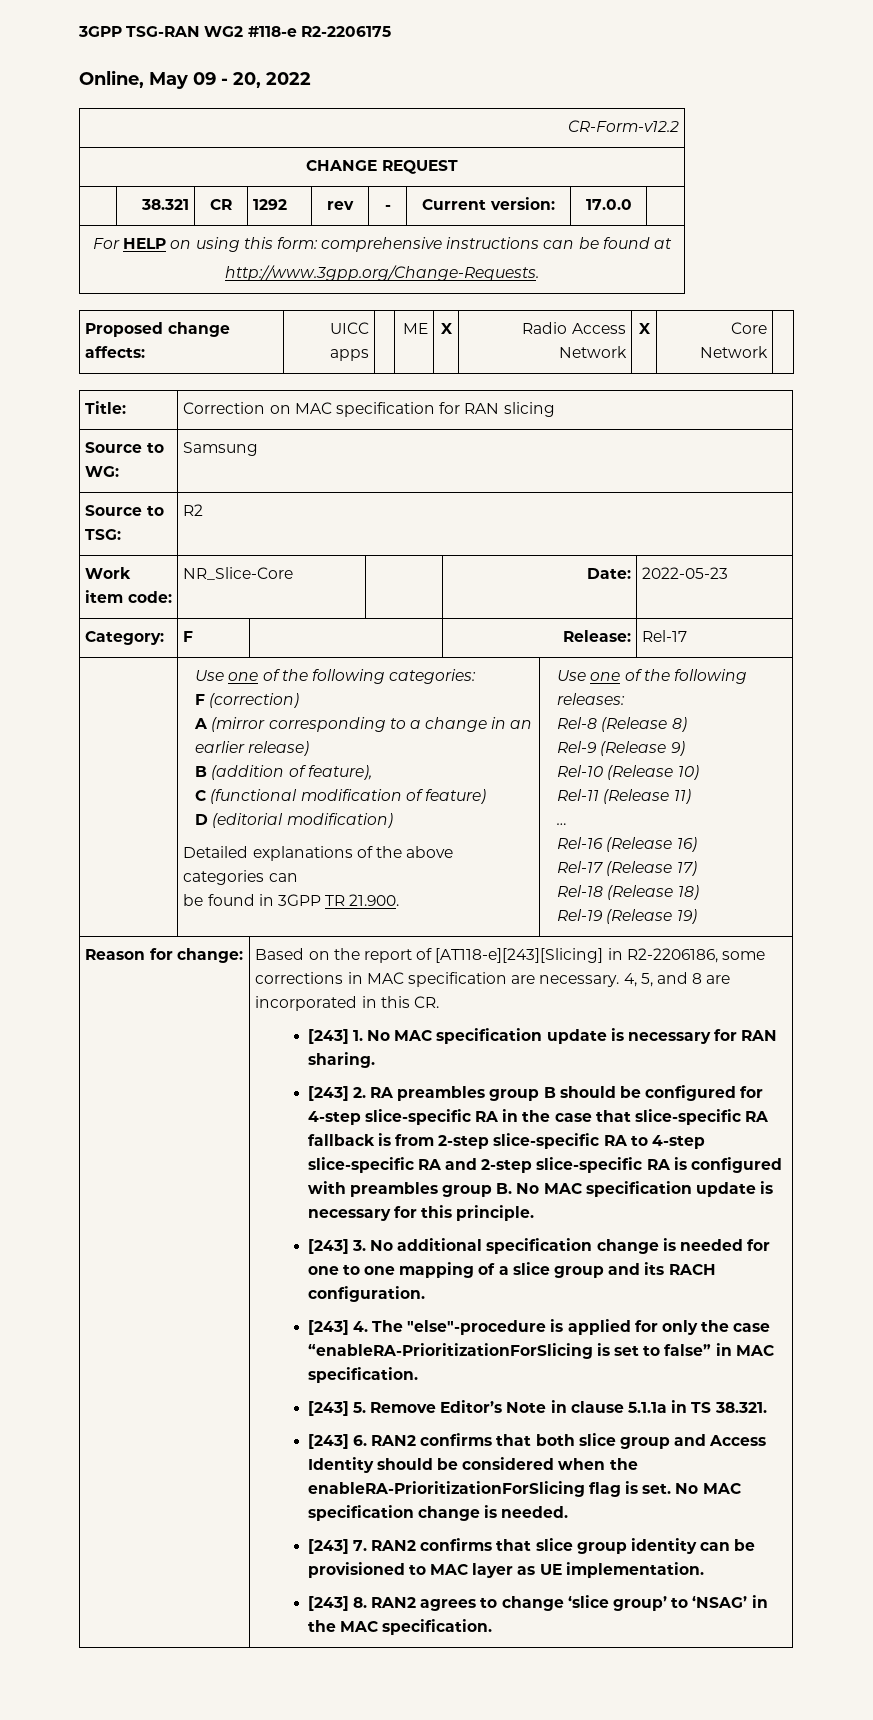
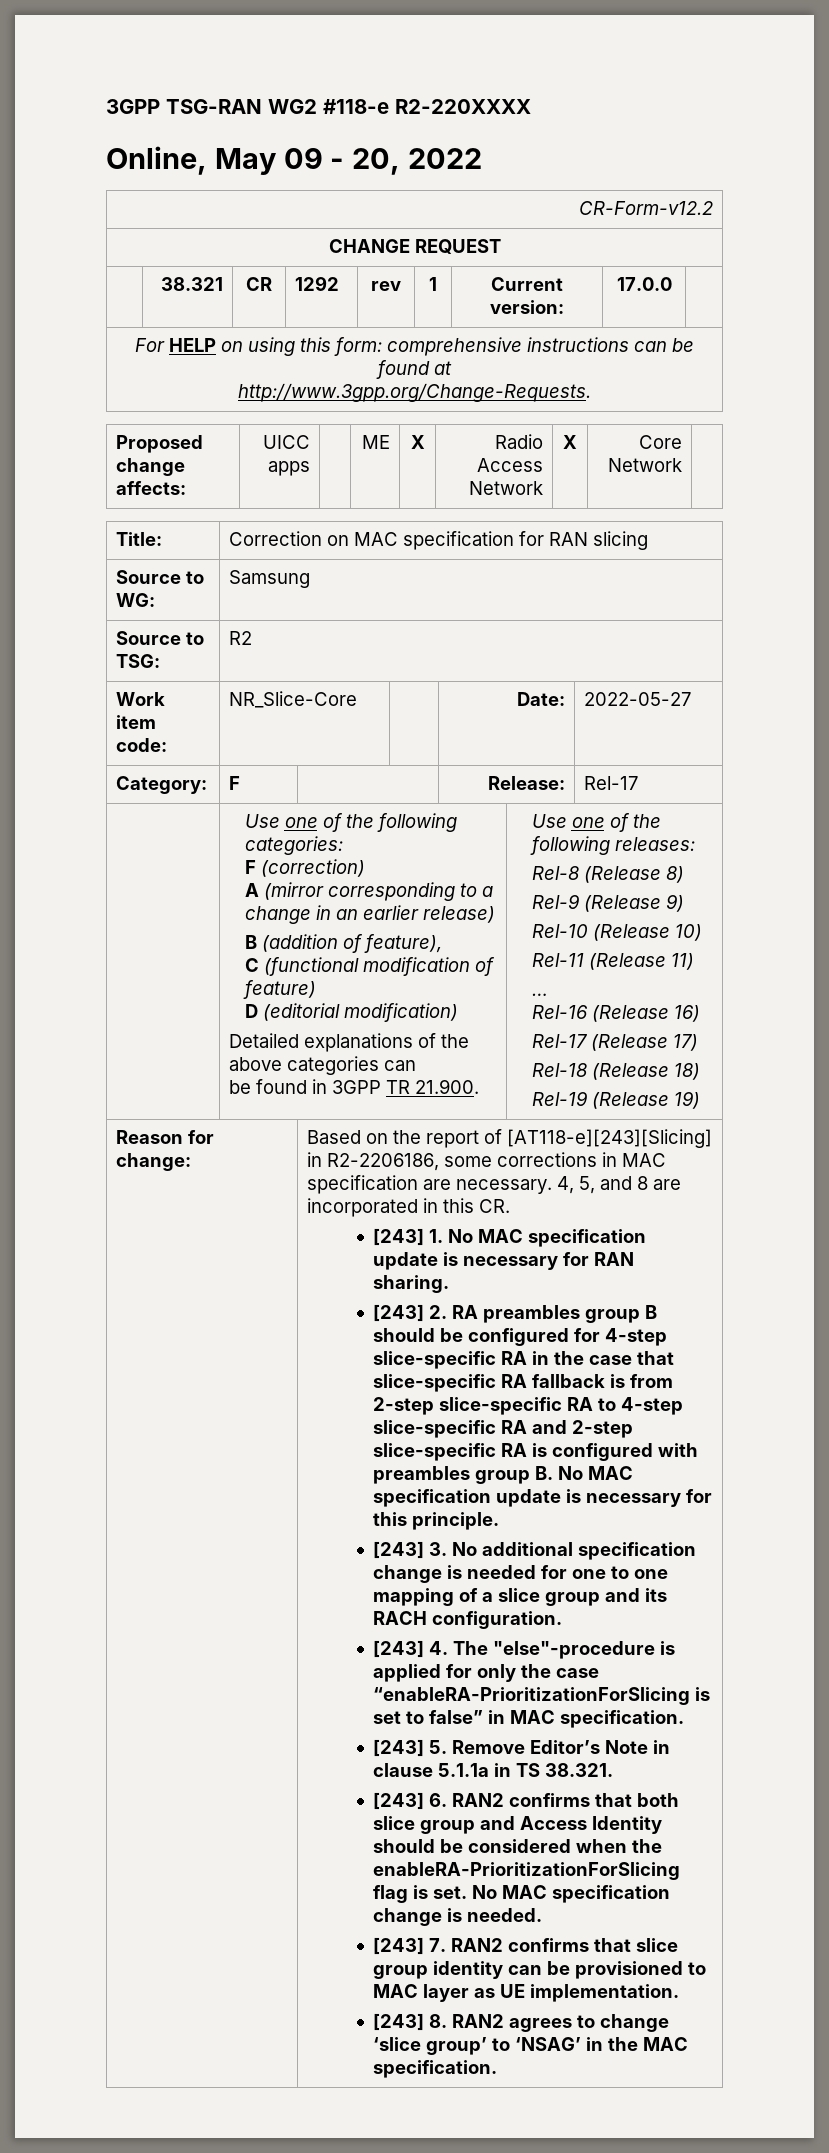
[300,26,391,37] R2-2206175 -> [395,99,531,114] R2-220XXXX
[384,205,391,210] - -> [429,277,437,291] 1
[642,567,729,579] 2022-05-23 -> [584,692,692,706] 2022-05-27

